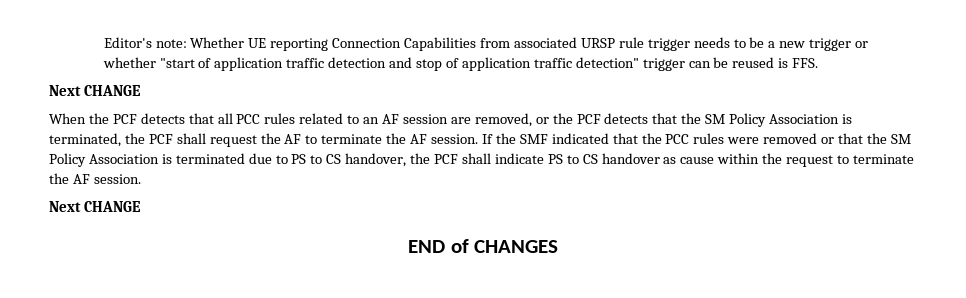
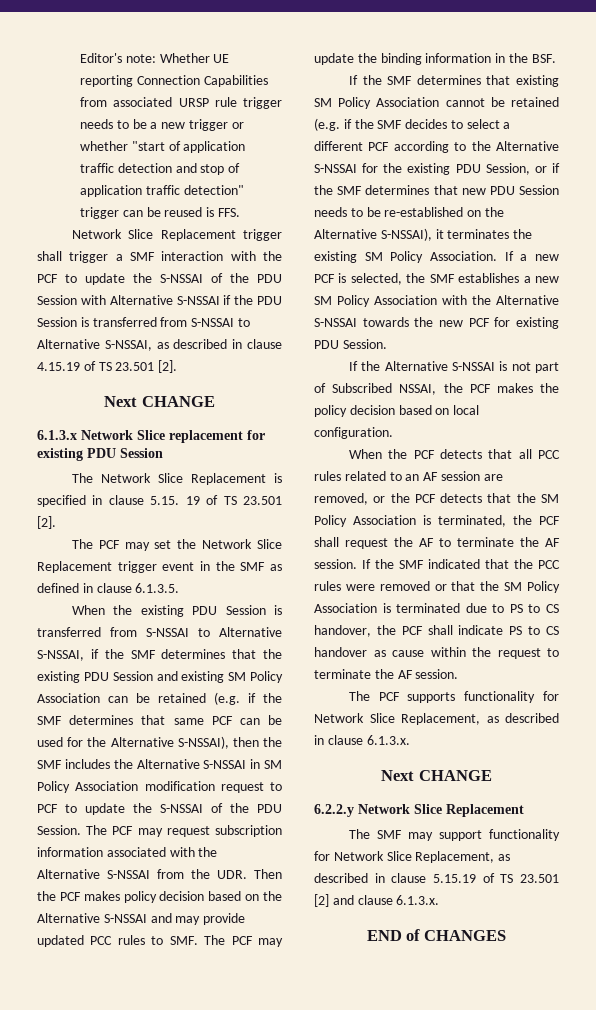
[49,85,141,96] Next CHANGE -> [71,229,282,241] [37,251,282,263] [37,273,282,285] [37,295,283,305] [37,317,250,327] [37,339,282,351] [37,360,178,373] [104,396,215,407] [37,430,265,443] [37,448,163,461] [71,473,282,485] [37,495,282,507] [37,516,56,529] [71,539,282,551] [37,561,282,573] [37,583,180,593] [71,605,282,617] [37,627,282,637] [37,649,282,661] [37,671,283,683] [37,692,282,705] [37,715,282,725] [37,736,282,749] [37,759,282,769] [37,781,282,793] [37,803,282,815] [37,825,282,837] [37,847,218,857] [37,869,282,879] [37,891,282,903] [37,913,246,925] [37,935,283,947] [314,53,556,65] [348,75,559,87] [314,97,559,109] [314,118,511,131] [314,141,559,153] [314,163,560,175] [314,185,559,195] [314,207,504,217] [314,228,533,241] [314,251,559,263] [314,273,559,285] [314,295,559,307] [314,317,559,329] [314,339,387,349] [348,361,559,373] [314,383,559,395] [314,405,480,417] [314,427,393,439] Network Slice Replacement trigger shall trigger a SMF interaction with the PCF to update the S-NSSAI of the PDU Session with Alternative S-NSSAI if the PDU Session is transferred from S-NSSAI to Alternative S-NSSAI, as described in clause 4.15.19 of TS 23.501 [2]. // Next CHANGE // 6.1.3.x Network Slice replacement for existing PDU Session // The Network Slice Replacement is specified in clause 5.15. 19 of TS 23.501 [2]. // The PCF may set the Network Slice Replacement trigger event in the SMF as defined in clause 6.1.3.5. // When the existing PDU Session is transferred from S-NSSAI to Alternative S-NSSAI, if the SMF determines that the existing PDU Session and existing SM Policy Association can be retained (e.g. if the SMF determines that same PCF can be used for the Alternative S-NSSAI), then the SMF includes the Alternative S-NSSAI in SM Policy Association modification request to PCF to update the S-NSSAI of the PDU Session. The PCF may request subscription information associated with the Alternative S-NSSAI from the UDR. Then the PCF makes policy decision based on the Alternative S-NSSAI and may provide updated PCC rules to SMF. The PCF may update the binding information in the BSF. // If the SMF determines that existing SM Policy Association cannot be retained (e.g. if the SMF decides to select a different PCF according to the Alternative S-NSSAI for the existing PDU Session, or if the SMF determines that new PDU Session needs to be re-established on the Alternative S-NSSAI), it terminates the existing SM Policy Association. If a new PCF is selected, the SMF establishes a new SM Policy Association with the Alternative S-NSSAI towards the new PCF for existing PDU Session. // If the Alternative S-NSSAI is not part of Subscribed NSSAI, the PCF makes the policy decision based on local configuration.
[49,201,141,212] Next CHANGE -> [348,691,559,703] [314,713,559,725] [314,735,410,745] [381,770,492,781] [314,804,524,817] [348,829,560,841] [314,851,511,863] [314,873,559,883] [314,894,440,907] The PCF supports functionality for Network Slice Replacement, as described in clause 6.1.3.x. // Next CHANGE // 6.2.2.y Network Slice Replacement // The SMF may support functionality for Network Slice Replacement, as described in clause 5.15.19 of TS 23.501 [2] and clause 6.1.3.x.

